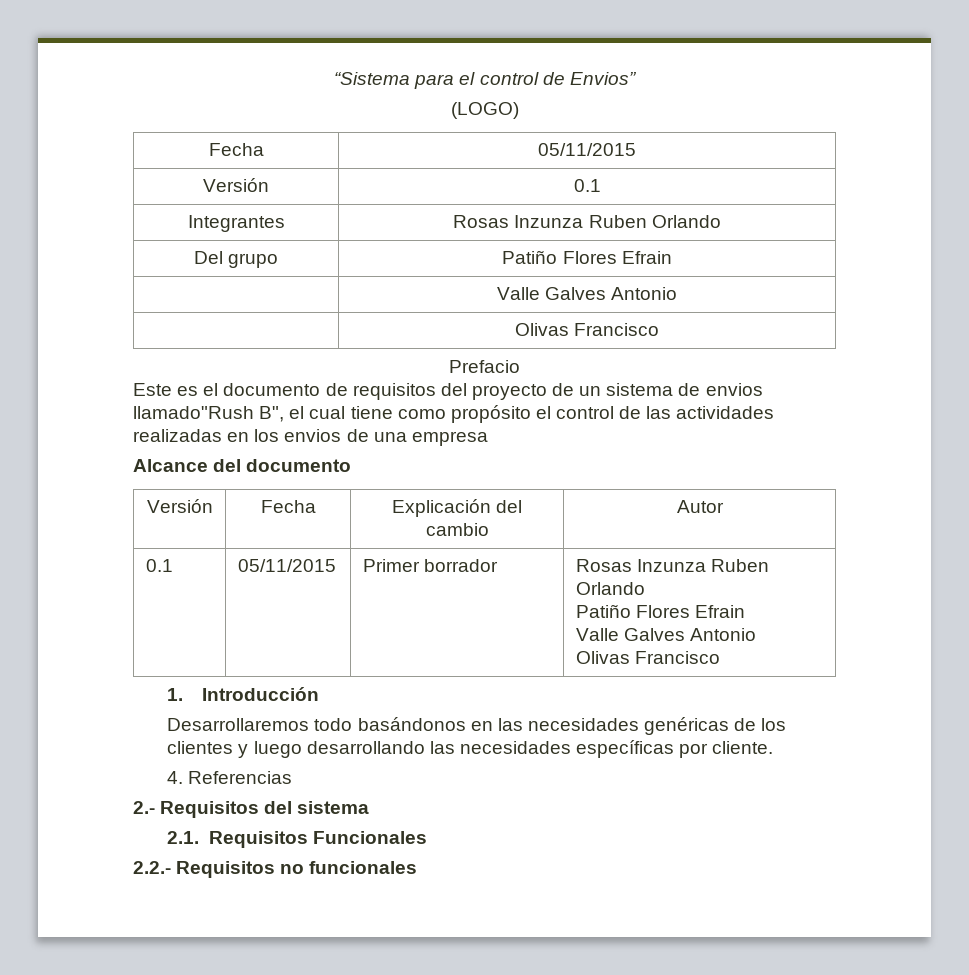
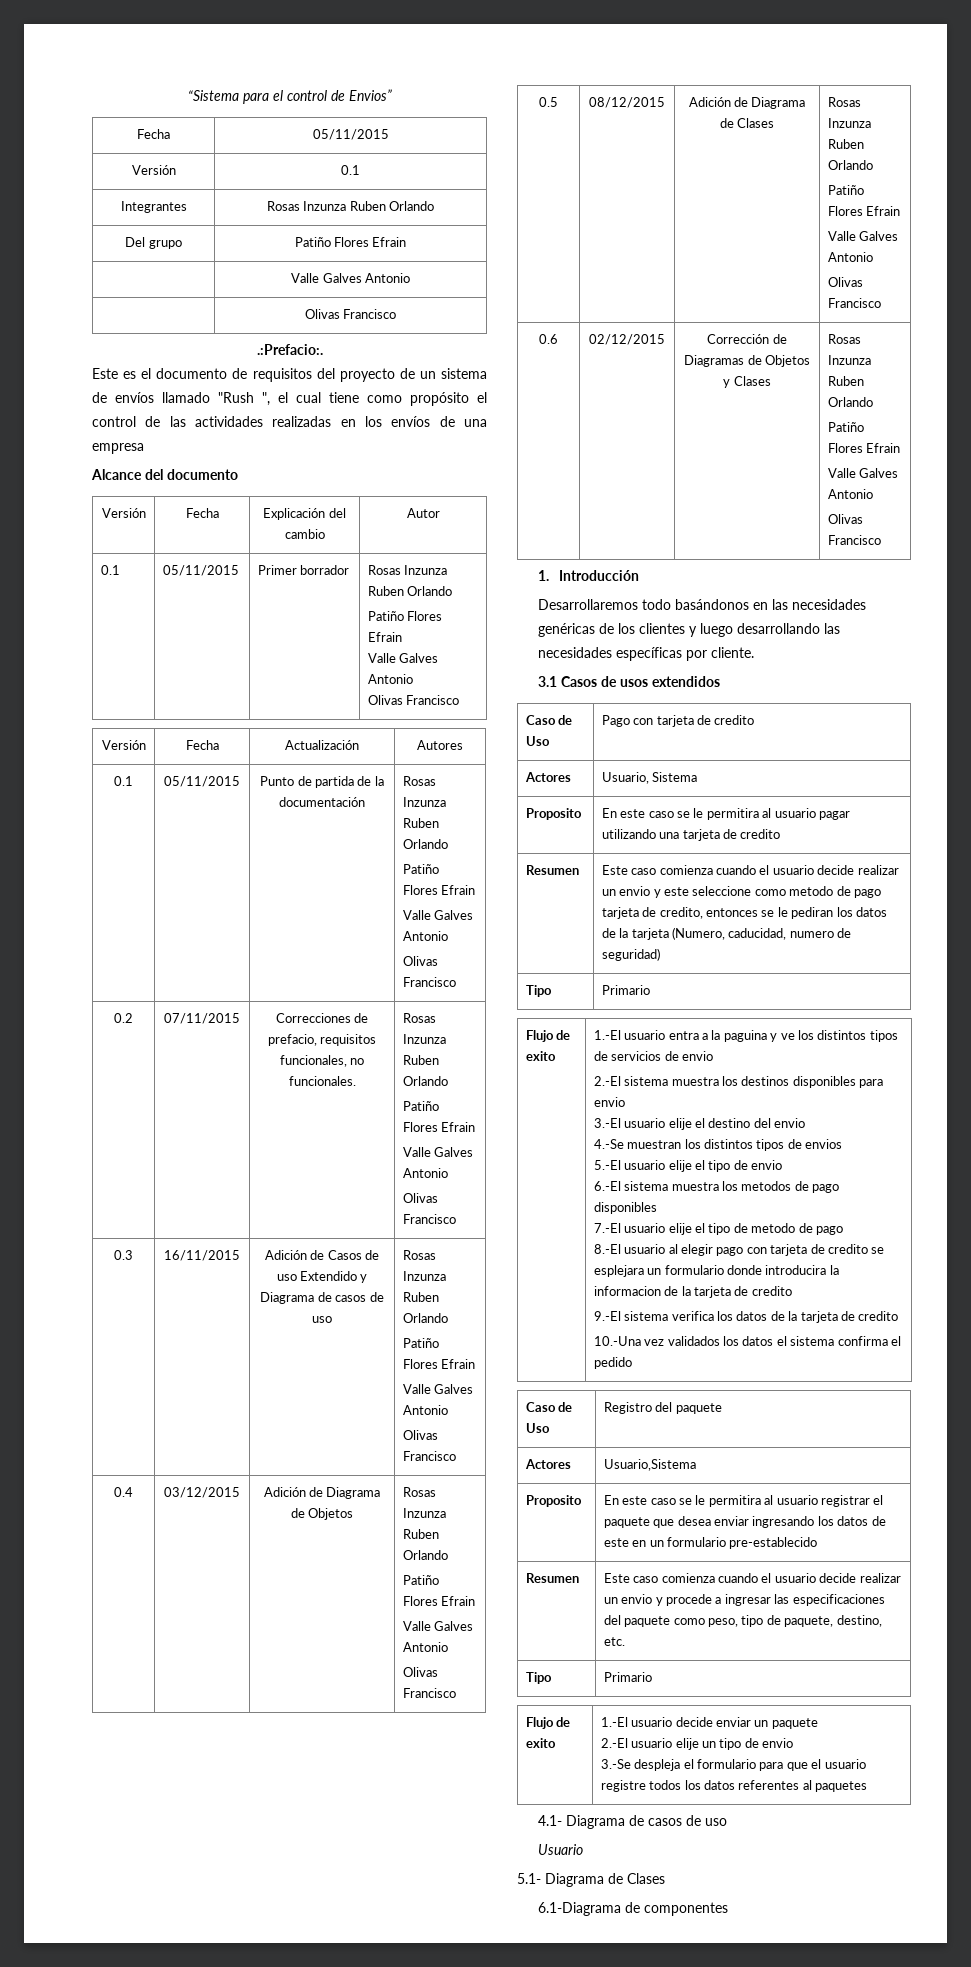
[450,102,519,119] // (LOGO) -> (392, 95) none
[449,360,520,373] Prefacio -> [256,344,323,355] .:Prefacio:.
[705,383,763,396] [133,406,285,422] envios llamado"Rush B", -> [115,392,270,406] envíos llamado "Rush ",
[284,429,342,442] envios -> [391,416,431,427] envíos
(720, 657) none -> [101,740,146,750] [185,740,219,750] [285,740,359,750] [417,740,464,750] [114,776,133,786] [164,776,240,787] [260,776,384,788] [279,797,365,807] [402,776,436,786] [402,797,446,807] [402,818,439,828] [402,839,448,849] [402,864,439,874] [402,885,476,895] [402,910,474,920] [402,931,448,941] [402,956,438,966] [402,977,456,987] [114,1013,133,1023] [164,1013,240,1024] [275,1013,369,1023] [267,1034,377,1046] [279,1055,365,1067] [288,1076,356,1086] [402,1013,436,1023] [402,1034,446,1044] [402,1055,439,1065] [402,1076,448,1086] [402,1101,439,1111] [402,1122,476,1132] [402,1147,474,1157] [402,1168,448,1178] [402,1193,438,1203] [402,1214,456,1224] [114,1250,133,1260] [164,1250,240,1261] [264,1250,380,1260] [276,1271,368,1283] [260,1292,384,1304] [312,1316,332,1323] [402,1250,436,1260] [402,1271,446,1281] [402,1292,439,1302] [402,1313,448,1323] [402,1338,439,1348] [402,1359,476,1369] [402,1384,474,1394] [402,1405,448,1415] [402,1430,438,1440] [402,1451,456,1461] [114,1487,133,1497] [164,1487,240,1498] [263,1487,381,1499] [290,1508,354,1520] [402,1487,436,1497] [402,1508,446,1518] [402,1529,439,1539] [402,1550,448,1560] [402,1575,439,1585] [402,1596,476,1606] [402,1621,474,1631] [402,1642,448,1652] [402,1667,438,1677] [402,1688,456,1698] [539,97,558,107] [589,97,665,108] [688,97,806,109] [719,118,775,128] [827,97,861,107] [827,118,871,128] [827,139,864,149] [827,160,873,170] [827,185,864,195] [827,206,901,216] [827,231,899,241] [827,252,873,262] [827,277,863,287] [827,298,881,308] [539,334,558,344] [589,334,665,345] [707,334,787,344] [684,355,810,367] [723,376,771,388] [827,334,861,344] [827,355,871,365] [827,376,864,386] [827,397,873,407] [827,422,864,432] [827,443,901,453] [827,468,899,478] [827,489,873,499] [827,514,863,524] [827,535,881,545] // Versión | Fecha | Actualización | Autores // 0.1 | 05/11/2015 | Punto de partida de la documentación | Rosas Inzunza Ruben Orlando // Patiño Flores Efrain // Valle Galves Antonio // Olivas Francisco // 0.2 | 07/11/2015 | Correcciones de prefacio, requisitos funcionales, no funcionales. | Rosas Inzunza Ruben Orlando // Patiño Flores Efrain // Valle Galves Antonio // Olivas Francisco // 0.3 | 16/11/2015 | Adición de Casos de uso Extendido y Diagrama de casos de uso | Rosas Inzunza Ruben Orlando // Patiño Flores Efrain // Valle Galves Antonio // Olivas Francisco // 0.4 | 03/12/2015 | Adición de Diagrama de Objetos | Rosas Inzunza Ruben Orlando // Patiño Flores Efrain // Valle Galves Antonio // Olivas Francisco // 0.5 | 08/12/2015 | Adición de Diagrama de Clases | Rosas Inzunza Ruben Orlando // Patiño Flores Efrain // Valle Galves Antonio // Olivas Francisco // 0.6 | 02/12/2015 | Corrección de Diagramas de Objetos y Clases | Rosas Inzunza Ruben Orlando // Patiño Flores Efrain // Valle Galves Antonio // Olivas Francisco
[167,771,293,784] [133,801,370,818] [167,831,427,848] [133,861,418,878] 4. Referencias // 2.- Requisitos del sistema // 2.1. Requisitos Funcionales // 2.2.- Requisitos no funcionales -> [538,676,721,687] [525,715,573,725] [525,736,550,746] [601,715,755,727] [524,772,571,782] [601,772,698,784] [525,808,582,820] [601,808,850,820] [601,829,781,841] [525,865,579,875] [601,865,899,875] [601,886,881,898] [601,907,887,919] [601,927,852,940] [601,948,660,961] [525,985,552,997] [601,985,650,995] [525,1030,571,1042] [525,1051,556,1061] [593,1030,898,1042] [593,1051,714,1061] [593,1076,884,1088] [593,1097,625,1107] [593,1118,806,1130] [593,1139,843,1151] [593,1160,783,1172] [593,1181,840,1193] [593,1202,657,1214] [593,1223,843,1235] [593,1244,885,1256] [593,1265,839,1277] [593,1286,792,1298] [593,1311,899,1323] [593,1336,901,1346] [593,1357,632,1369] [525,1402,573,1412] [525,1423,550,1433] [603,1402,722,1414] [524,1459,571,1469] [603,1459,696,1471] [525,1495,582,1507] [603,1495,884,1507] [603,1516,886,1528] [603,1537,818,1549] [525,1573,579,1583] [603,1573,901,1583] [603,1594,885,1606] [603,1615,882,1627] [603,1637,625,1646] [525,1672,552,1684] [603,1672,652,1682] [525,1717,571,1729] [525,1738,556,1748] [600,1717,818,1729] [600,1738,794,1750] [600,1759,866,1771] [600,1780,868,1792] [538,1815,728,1829] [538,1844,584,1855] [517,1873,665,1887] [538,1902,729,1916] 3.1 Casos de usos extendidos // Caso de Uso | Pago con tarjeta de credito // Actores | Usuario, Sistema // Proposito | En este caso se le permitira al usuario pagar utilizando una tarjeta de credito // Resumen | Este caso comienza cuando el usuario decide realizar un envio y este seleccione como metodo de pago tarjeta de credito, entonces se le pediran los datos de la tarjeta (Numero, caducidad, numero de seguridad) // Tipo | Primario // Flujo de exito | 1.-El usuario entra a la paguina y ve los distintos tipos de servicios de envio // 2.-El sistema muestra los destinos disponibles para envio // 3.-El usuario elije el destino del envio // 4.-Se muestran los distintos tipos de envios // 5.-El usuario elije el tipo de envio // 6.-El sistema muestra los metodos de pago disponibles // 7.-El usuario elije el tipo de metodo de pago // 8.-El usuario al elegir pago con tarjeta de credito se esplejara un formulario donde introducira la informacion de la tarjeta de credito // 9.-El sistema verifica los datos de la tarjeta de credito // 10.-Una vez validados los datos el sistema confirma el pedido // Caso de Uso | Registro del paquete // Actores | Usuario,Sistema // Proposito | En este caso se le permitira al usuario registrar el paquete que desea enviar ingresando los datos de este en un formulario pre-establecido // Resumen | Este caso comienza cuando el usuario decide realizar un envio y procede a ingresar las especificaciones del paquete como peso, tipo de paquete, destino, etc. // Tipo | Primario // Flujo de exito | 1.-El usuario decide enviar un paquete // 2.-El usuario elije un tipo de envio // 3.-Se despleja el formulario para que el usuario registre todos los datos referentes al paquetes // 4.1- Diagrama de casos de uso // Usuario // 5.1- Diagrama de Clases // 6.1-Diagrama de componentes

